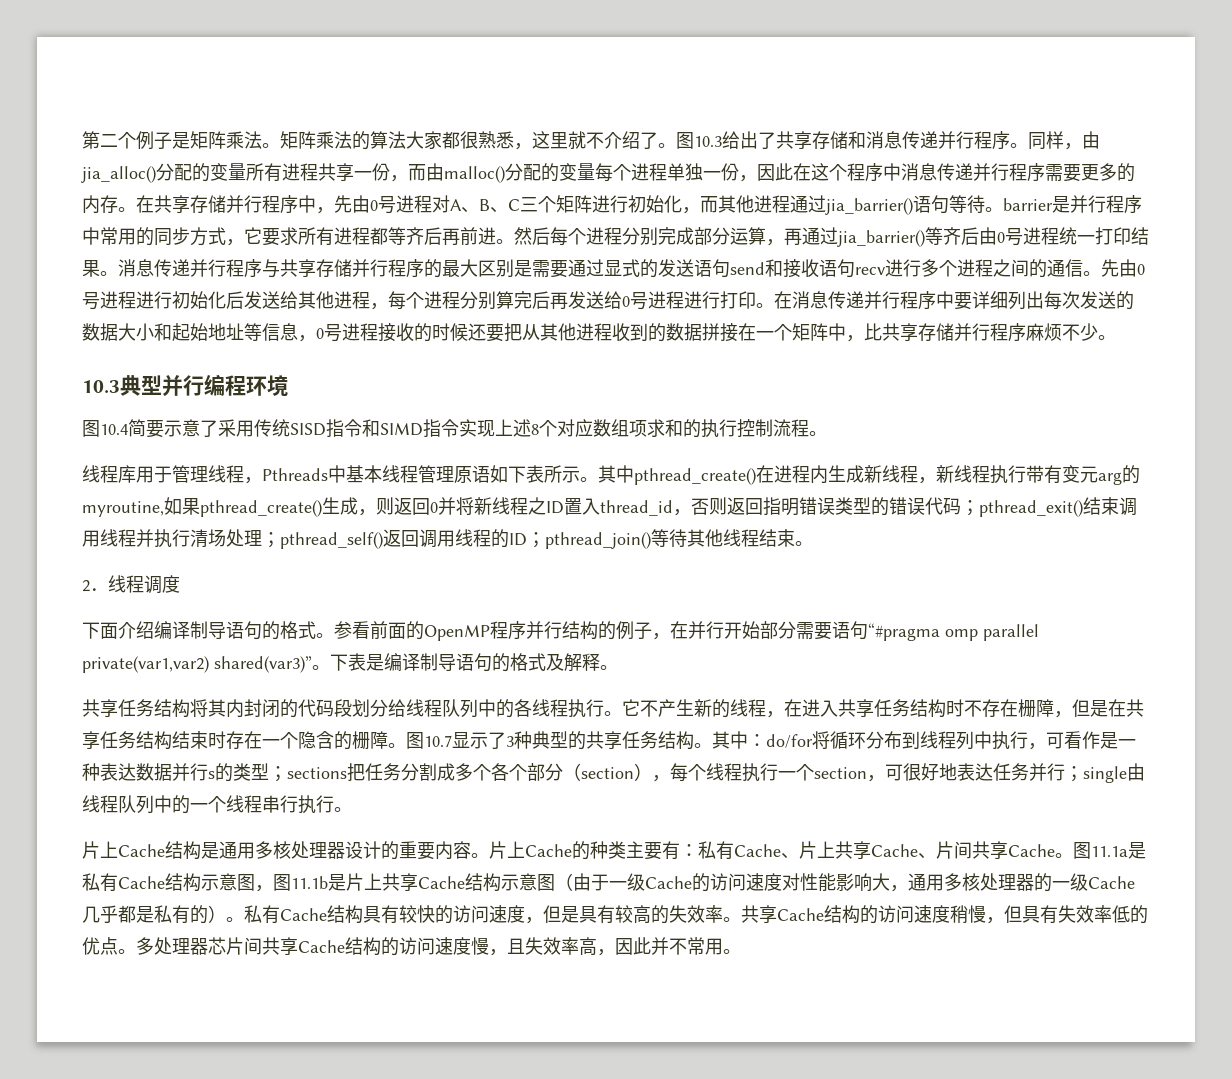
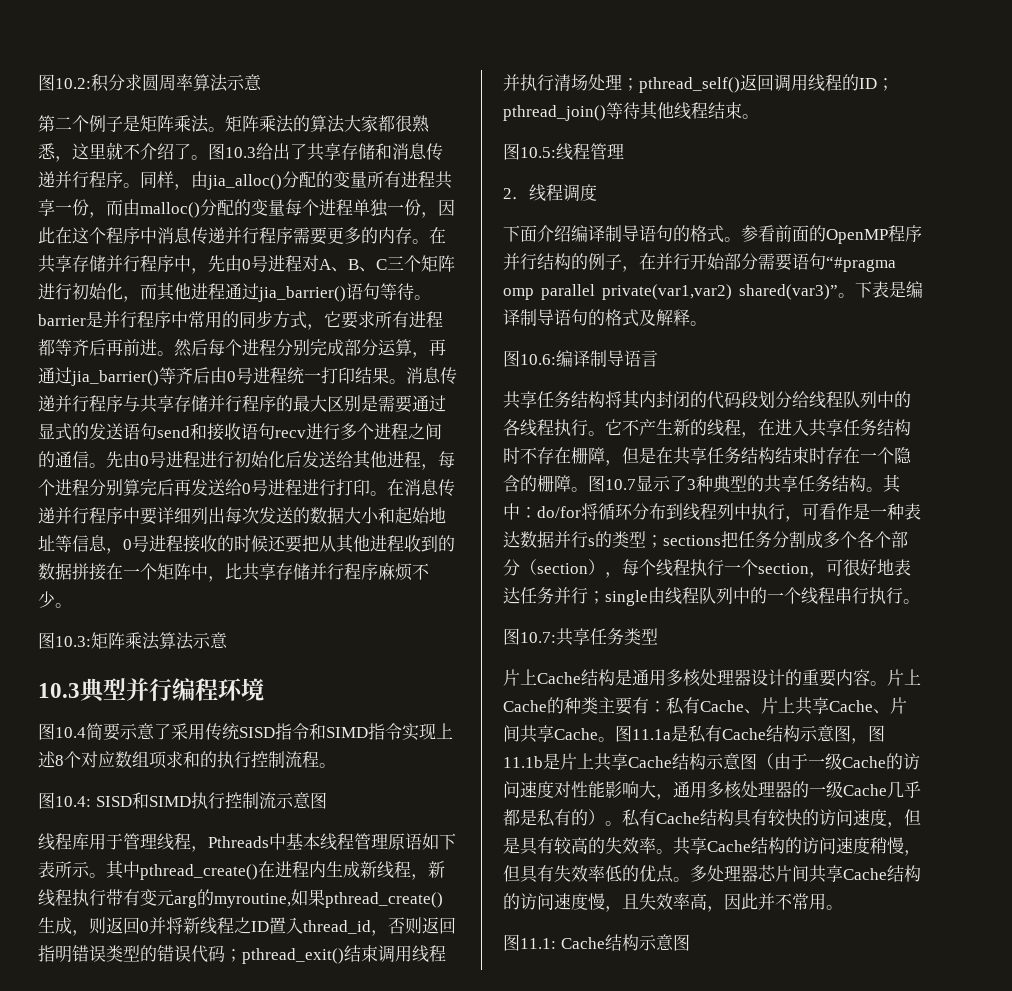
(82, 140) none -> [38,74,262,92] 图10.2:积分求圆周率算法示意 //
(1116, 337) none -> [38,632,228,650] // 图10.3:矩阵乘法算法示意
(827, 433) none -> [38,792,327,809] // 图10.4: SISD和SIMD执行控制流示意图
(813, 543) none -> [503,143,624,161] // 图10.5:线程管理
(618, 667) none -> [503,350,658,367] // 图10.6:编译制导语言
(352, 809) none -> [503,628,658,646] // 图10.7:共享任务类型
(741, 951) none -> [503,934,690,951] // 图11.1: Cache结构示意图

